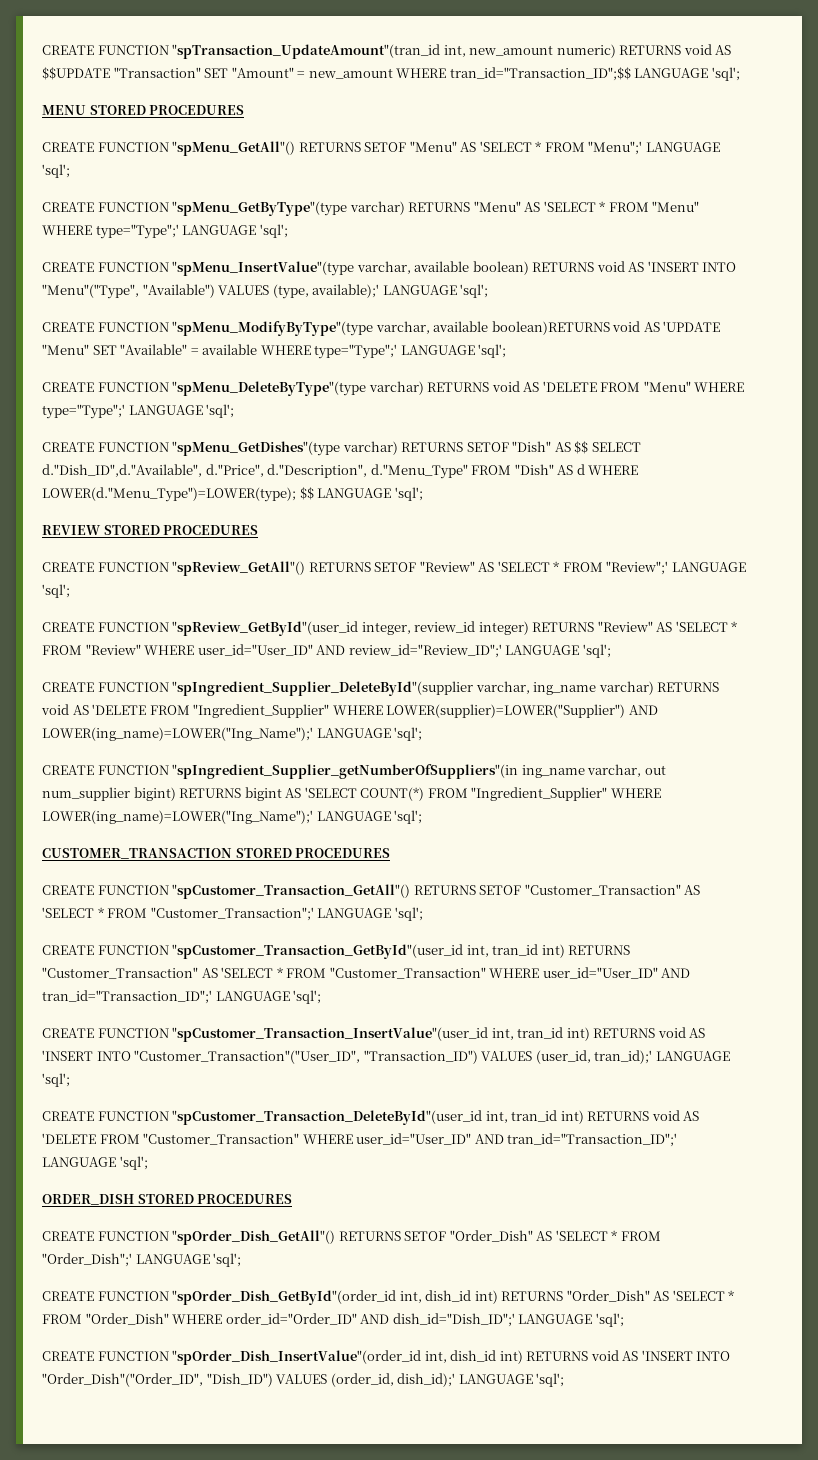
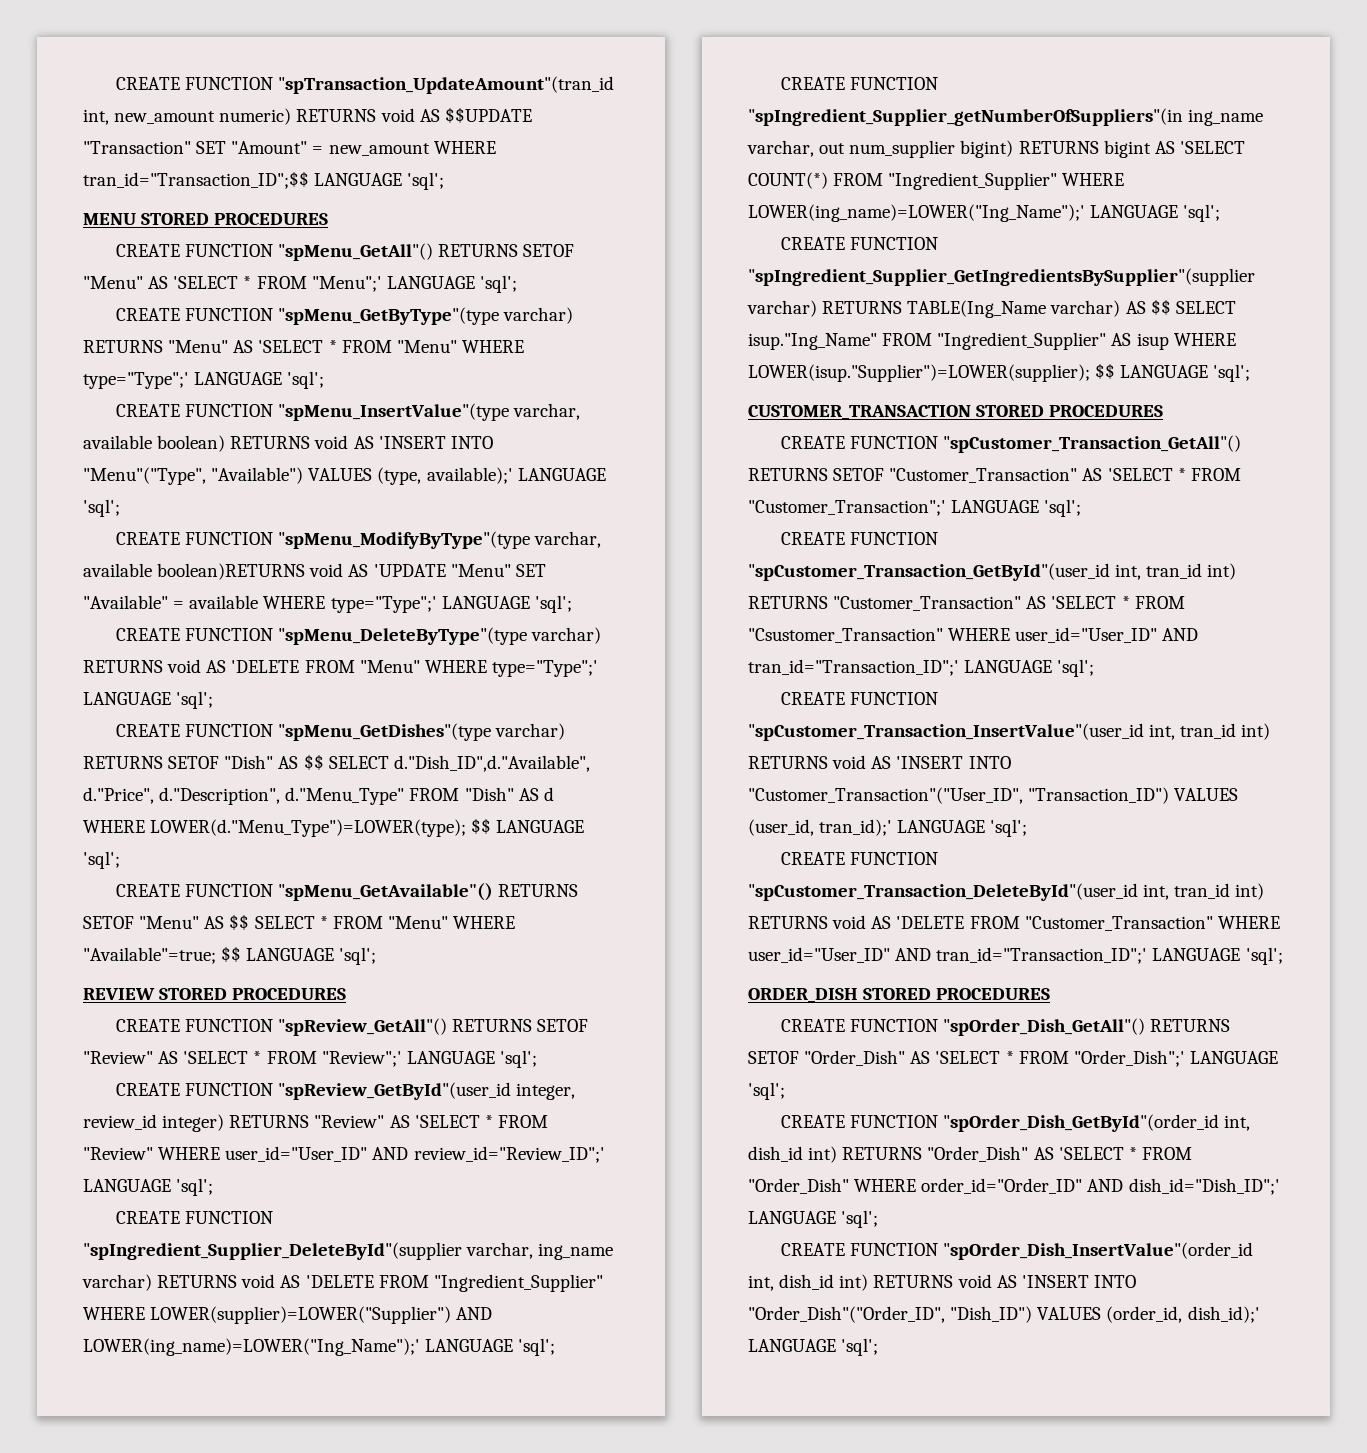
(423, 494) none -> [115,883,579,901] [83,914,516,930] [83,946,377,965] // CREATE FUNCTION "spMenu_GetAvailable"() RETURNS SETOF "Menu" AS $$ SELECT * FROM "Menu" WHERE "Available"=true; $$ LANGUAGE 'sql';
(423, 817) none -> [780,237,939,250] [748,268,1255,286] [747,299,1236,318] [748,332,1236,350] [748,363,1251,382] // CREATE FUNCTION "spIngredient_Supplier_GetIngredientsBySupplier"(supplier varchar) RETURNS TABLE(Ing_Name varchar) AS $$ SELECT isup."Ing_Name" FROM "Ingredient_Supplier" AS isup WHERE LOWER(isup."Supplier")=LOWER(supplier); $$ LANGUAGE 'sql';
[329,967,486,979] "Customer_Transaction" -> [748,628,943,643] "Csustomer_Transaction"

